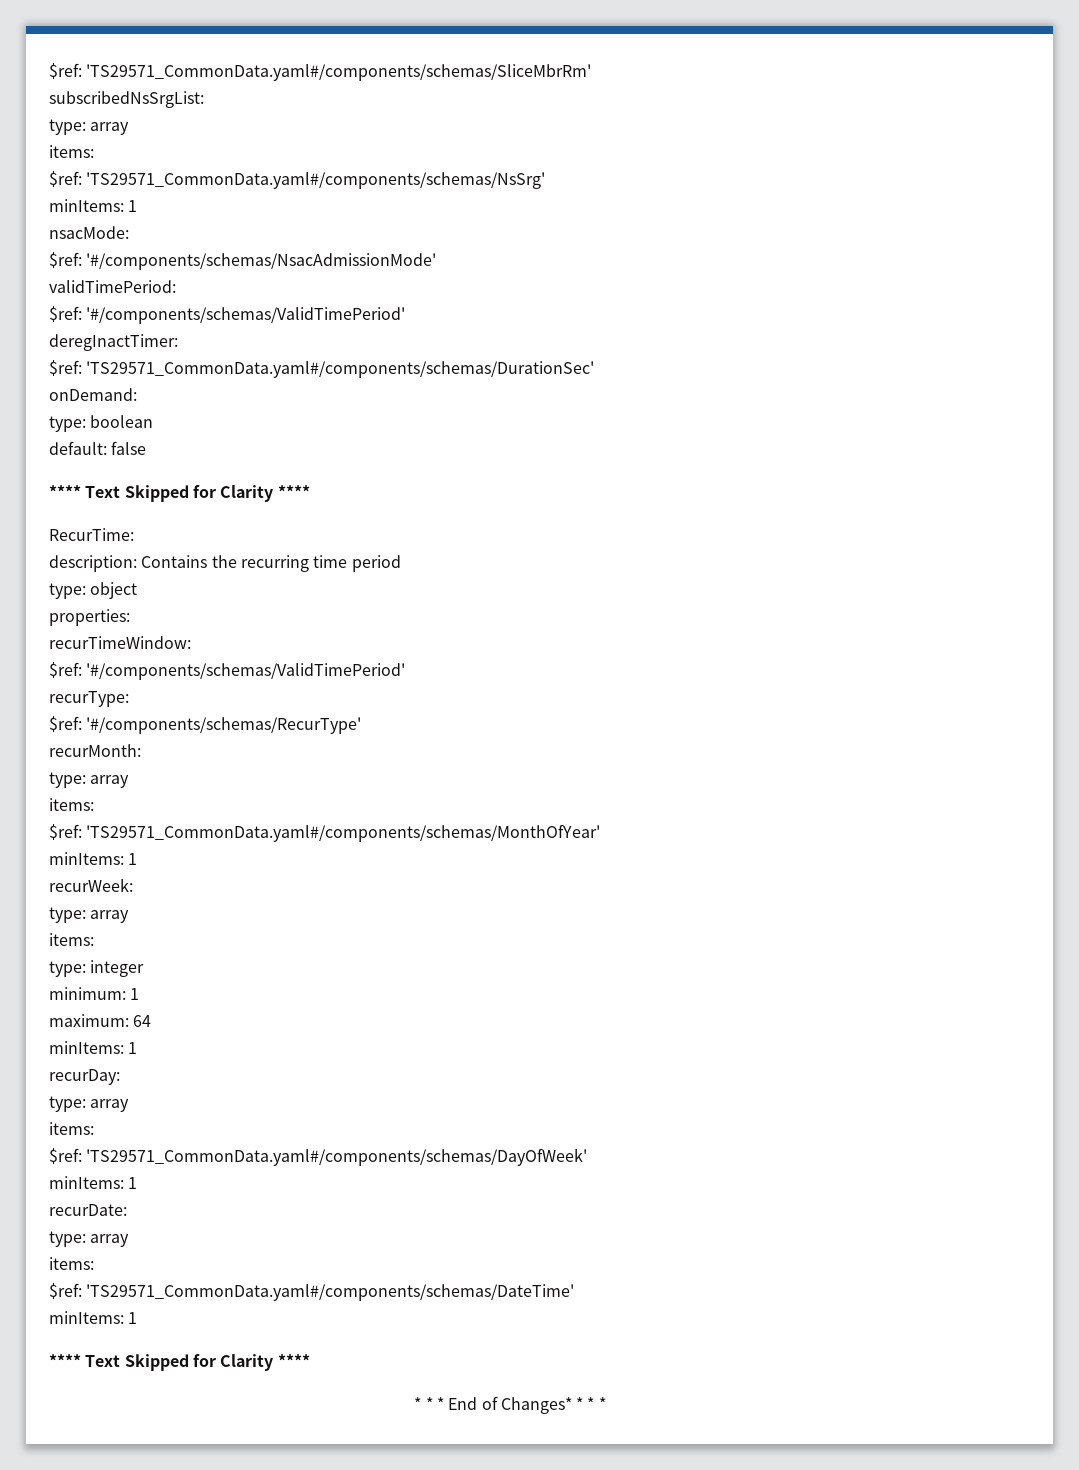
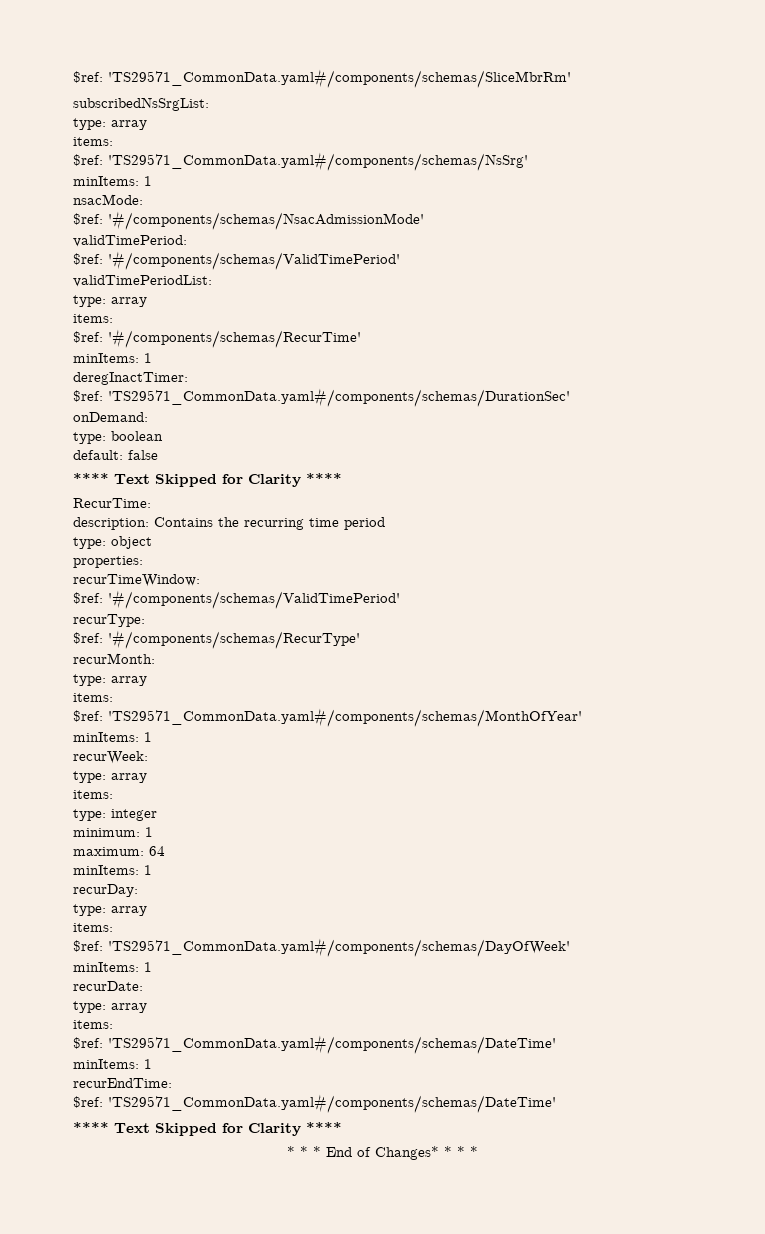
(406, 315) none -> [73,275,212,287] [73,295,147,307] [73,314,113,323] [73,329,361,348] [73,353,152,363] // validTimePeriodList: // type: array // items: // $ref: '#/components/schemas/RecurTime' // minItems: 1
(138, 1318) none -> [73,1078,172,1088] [73,1094,556,1113] // recurEndTime: // $ref: 'TS29571_CommonData.yaml#/components/schemas/DateTime'

